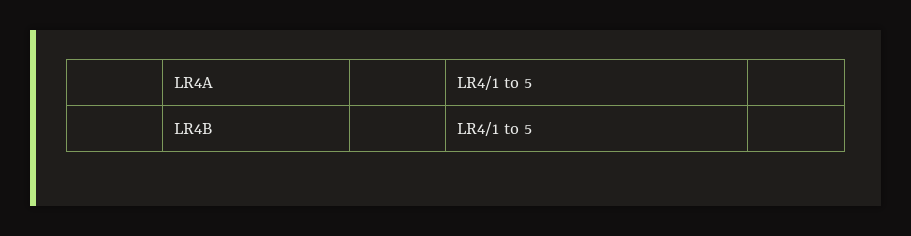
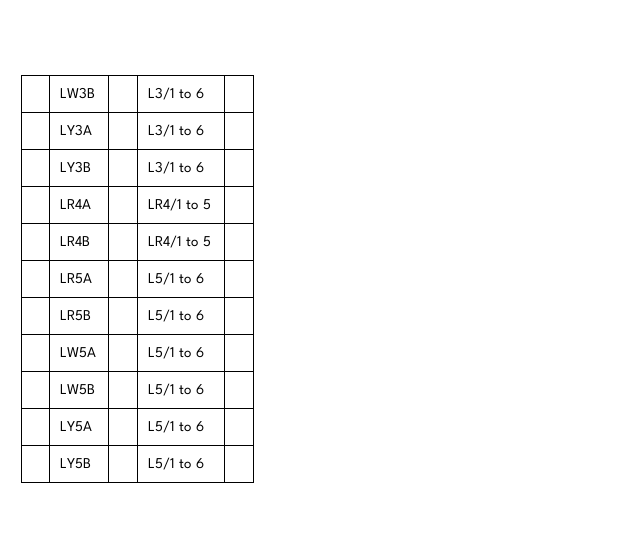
(173, 82) none -> [59,87,95,99] [147,87,204,100] [59,124,92,136] [147,124,204,137] [59,161,91,173] [147,161,204,174] | LW3B | | L3/1 to 6 | // | LY3A | | L3/1 to 6 | // | LY3B | | L3/1 to 6 | //
(532, 129) none -> [59,273,92,284] [147,272,204,285] [59,310,91,321] [147,309,204,322] [59,347,96,358] [147,346,204,359] [59,384,95,395] [147,383,204,396] [59,421,92,432] [147,420,204,433] [59,458,91,469] [147,457,204,470] // | LR5A | | L5/1 to 6 | // | LR5B | | L5/1 to 6 | // | LW5A | | L5/1 to 6 | // | LW5B | | L5/1 to 6 | // | LY5A | | L5/1 to 6 | // | LY5B | | L5/1 to 6 |

